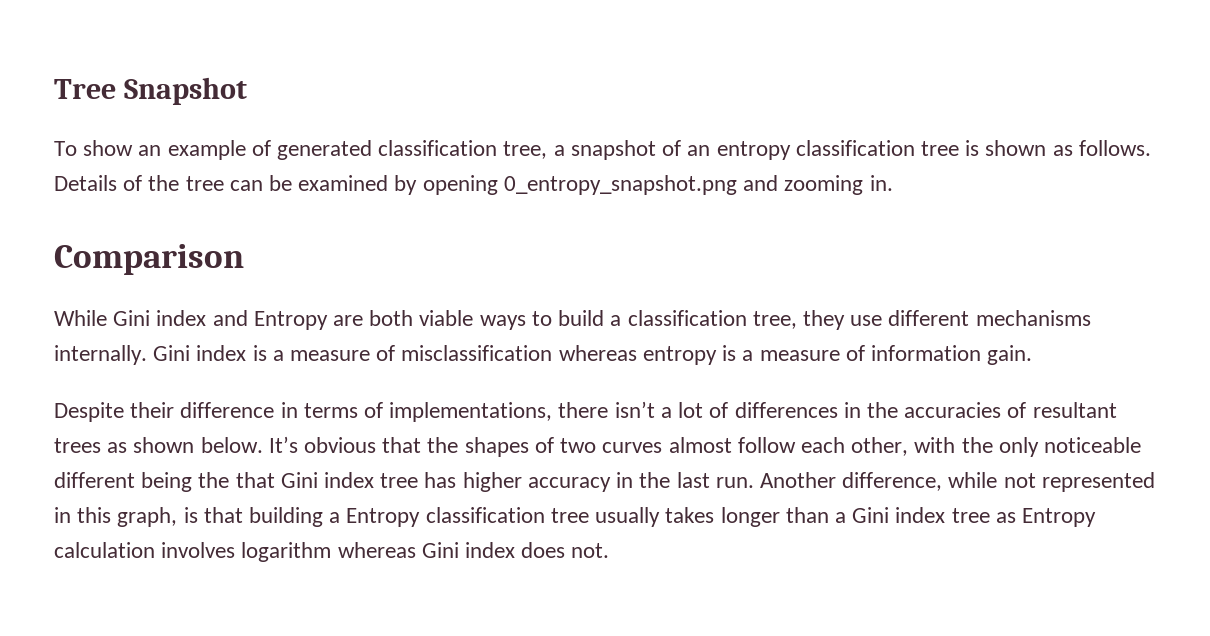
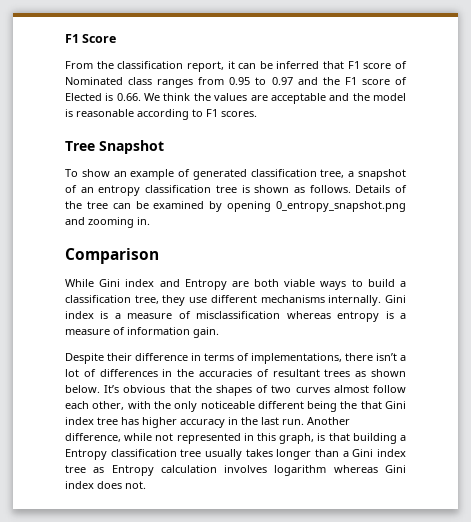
(54, 89) none -> [65,34,117,43] [65,61,407,72] [65,77,407,88] [65,93,407,104] [65,109,257,120] F1 Score // From the classification report, it can be inferred that F1 score of Nominated class ranges from 0.95 to 0.97 and the F1 score of Elected is 0.66. We think the values are acceptable and the model is reasonable according to F1 scores. //

